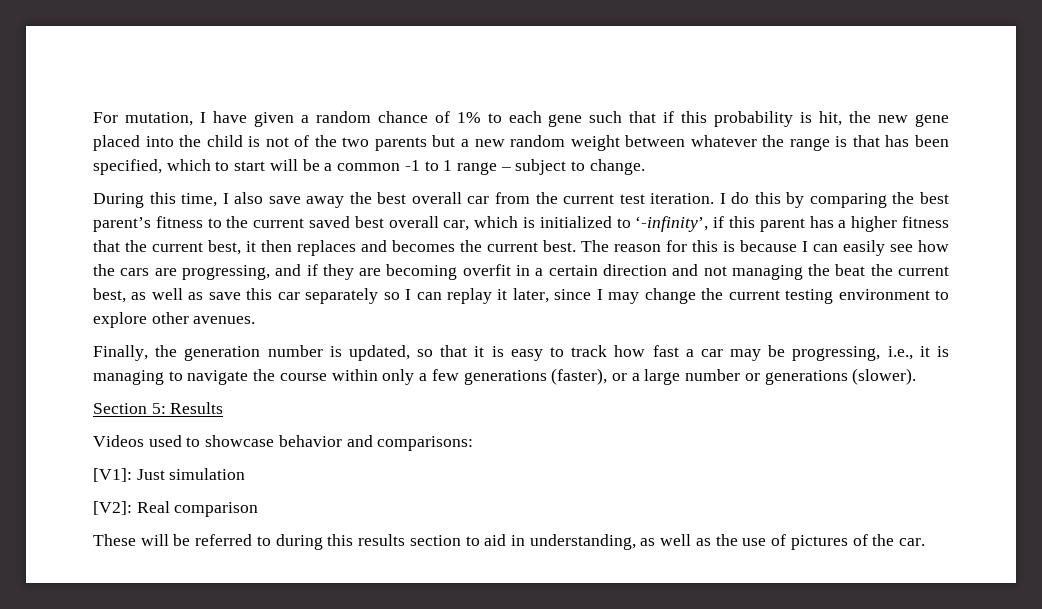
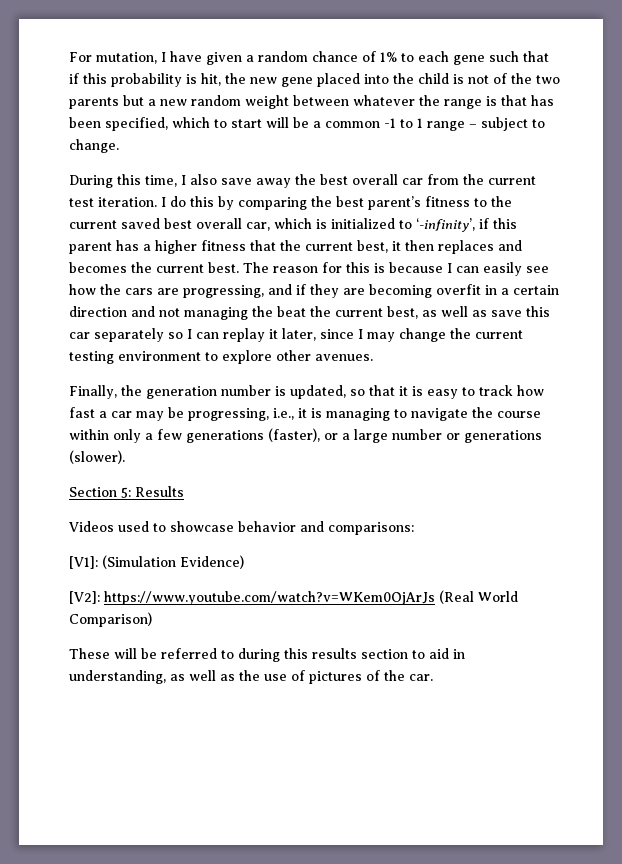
[136,468,246,480] Just simulation -> [102,555,244,569] (Simulation Evidence)
[136,501,259,517] Real comparison -> [104,590,518,605] [69,612,152,627] https://www.youtube.com/watch?v=WKem0OjArJs (Real World Comparison)

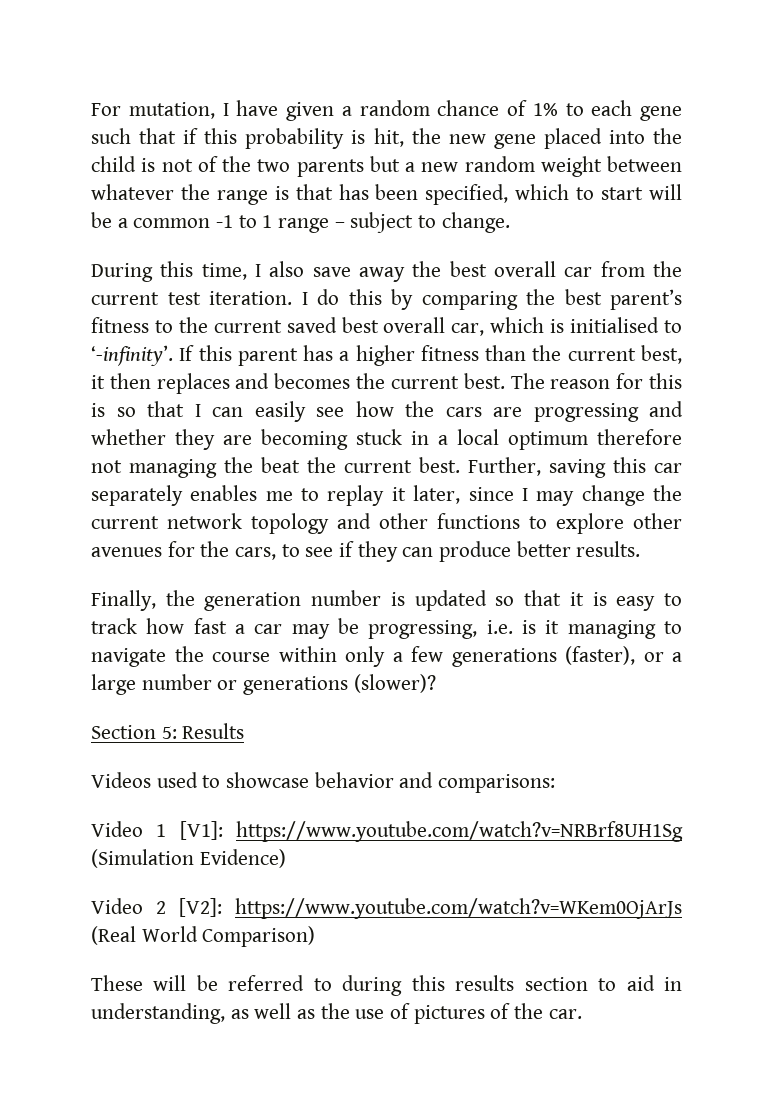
[331,218,489,232] initialized to ‘-infinity’, if -> [570,317,683,333] [91,345,195,366] initialised to ‘-infinity’. If
[250,240,276,251] that -> [485,345,527,361] than
[389,262,443,273] because -> [116,401,184,417] so that
[183,284,306,298] progressing, and if -> [533,401,683,422] [91,429,166,445] progressing and whether
[436,284,481,295] overfit -> [356,429,402,445] stuck
[513,285,559,295] [69,306,155,317] certain direction and -> [457,429,682,450] local optimum therefore
[387,306,550,319] [69,328,219,342] best, as well as save this car separately so I can -> [419,457,682,478] [91,485,320,506] best. Further, saving this car separately enables me to
[69,350,373,364] testing environment to explore other avenues. -> [167,513,682,534] [91,541,641,562] network topology and other functions to explore other avenues for the cars, to see if they can produce better results.
[290,385,346,399] updated, -> [414,590,487,611] updated
[273,408,322,420] i.e., it is -> [486,620,560,634] i.e. is it
[69,450,125,464] (slower). -> [353,674,436,693] (slower)?
[69,556,98,569] [V1]: -> [91,821,683,842] Video 1 [V1]: https://www.youtube.com/watch?v=NRBrf8UH1Sg
(244, 562) none -> [91,898,166,914] Video 2

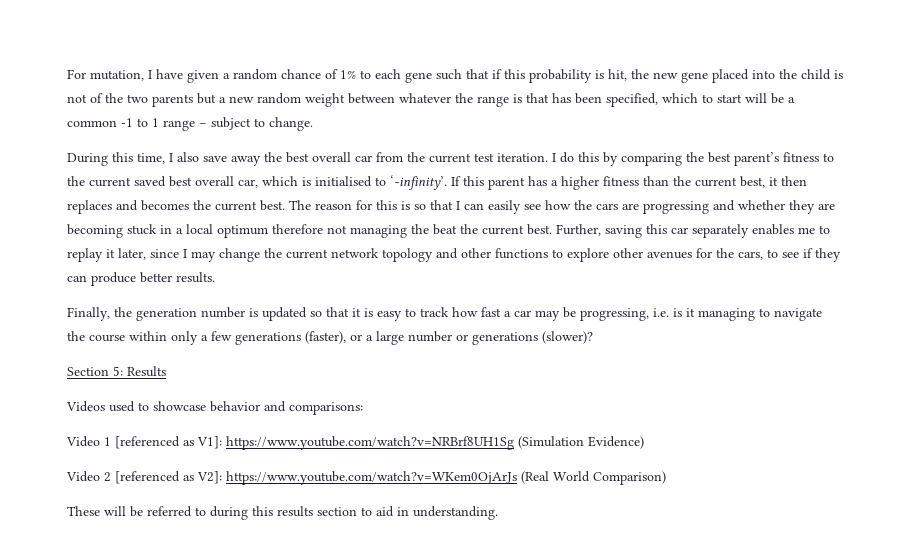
[179,821,223,840] [V1]: -> [115,436,222,449] [referenced as V1]:
[179,898,222,917] [V2]: -> [115,471,222,484] [referenced as V2]:
[91,1003,582,1024] understanding, as well as the use of pictures of the car. -> [413,506,498,520] understanding.

